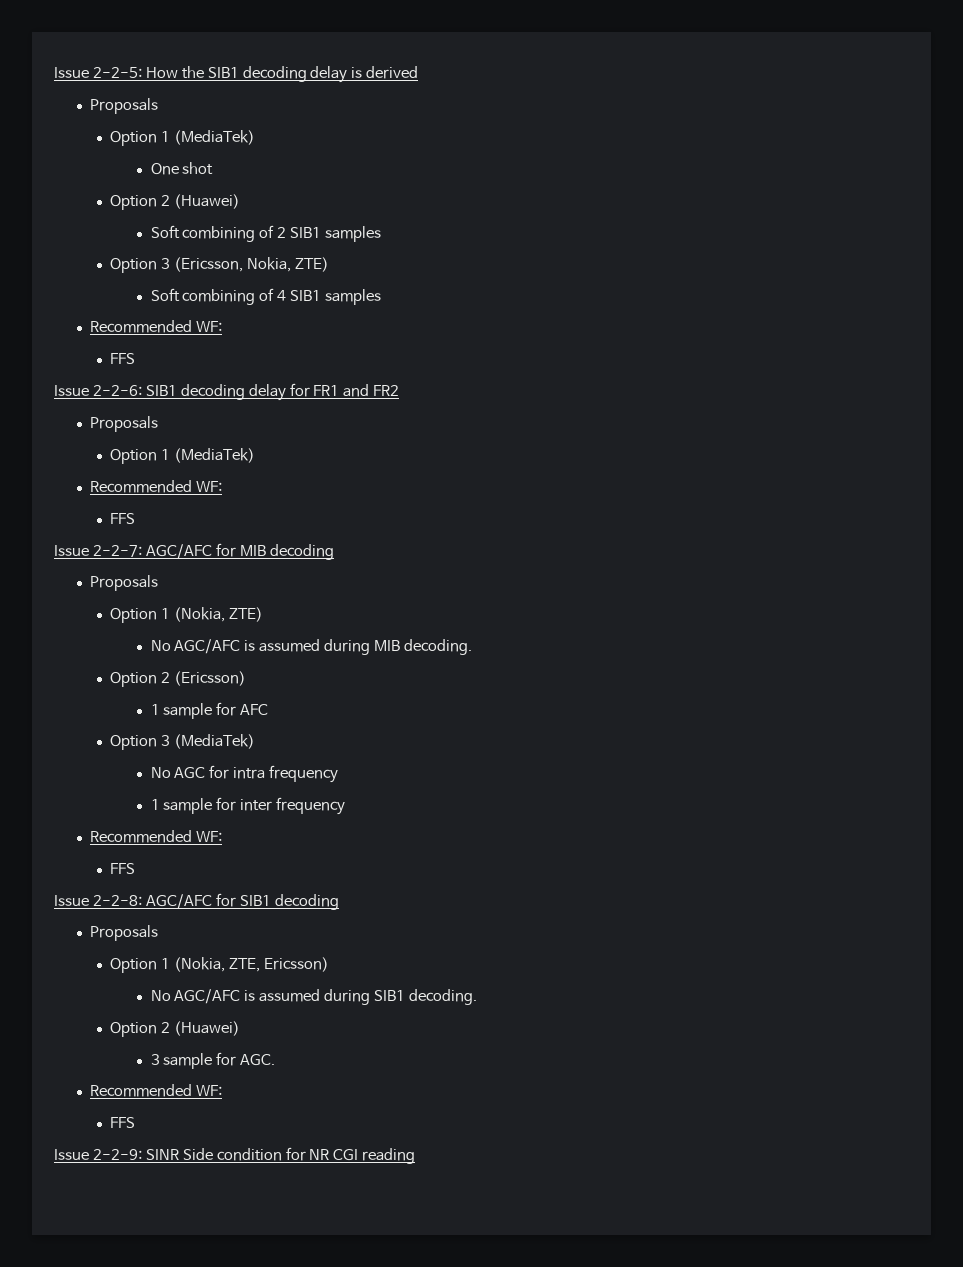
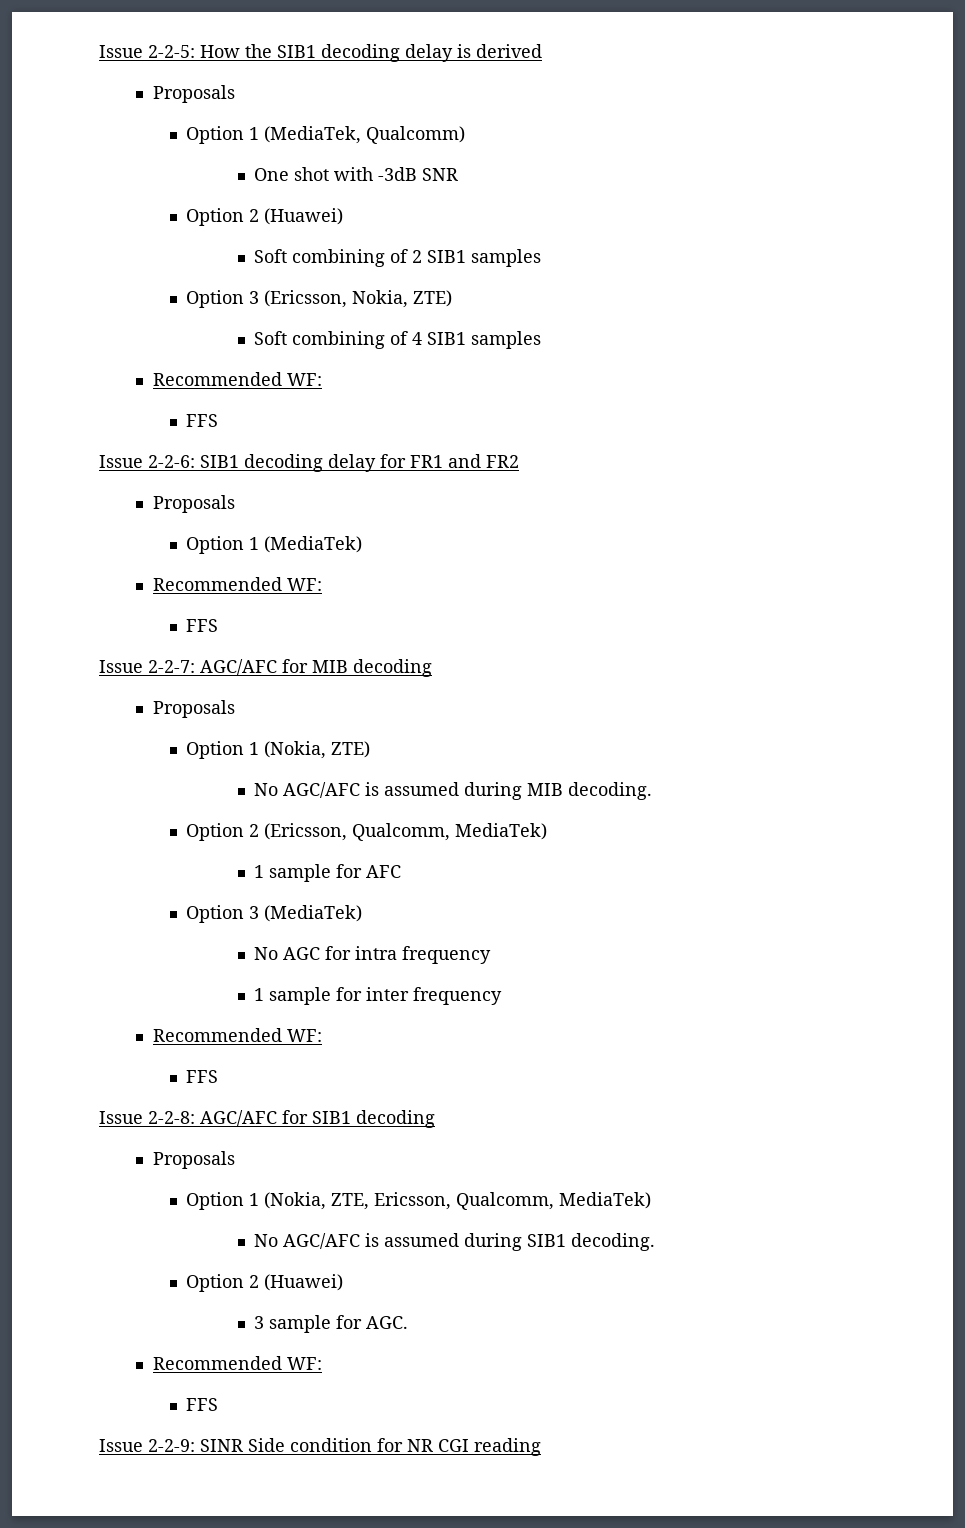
[174,130,256,145] (MediaTek) -> [264,126,466,144] (MediaTek, Qualcomm)
(214, 168) none -> [333,167,458,181] with -3dB SNR
[174,671,247,686] (Ericsson) -> [264,823,548,841] (Ericsson, Qualcomm, MediaTek)
[263,957,329,972] Ericsson) -> [374,1192,652,1210] Ericsson, Qualcomm, MediaTek)

